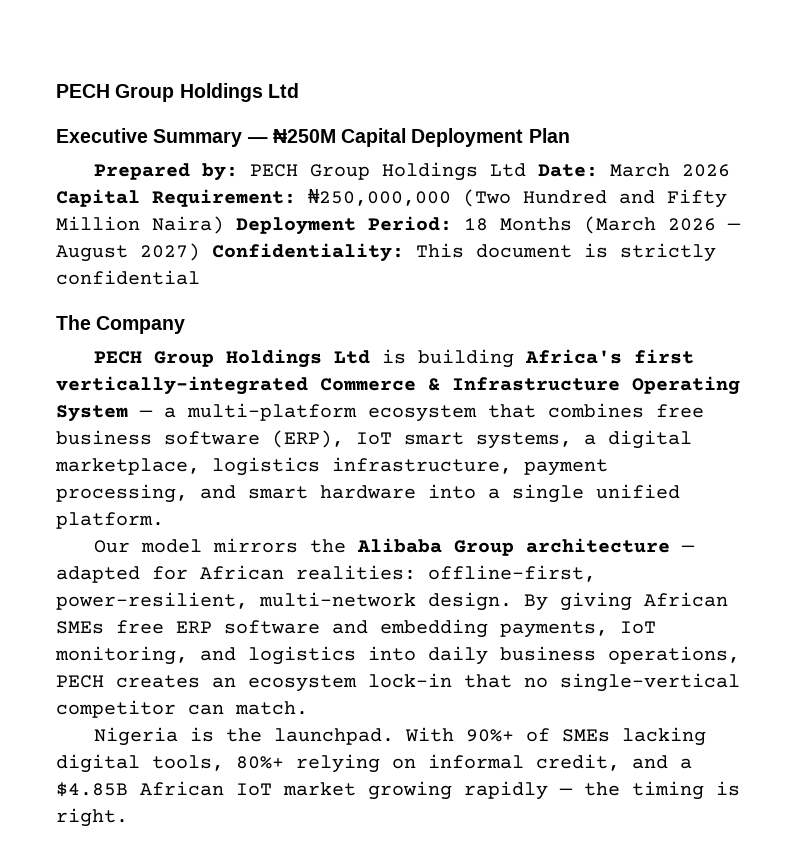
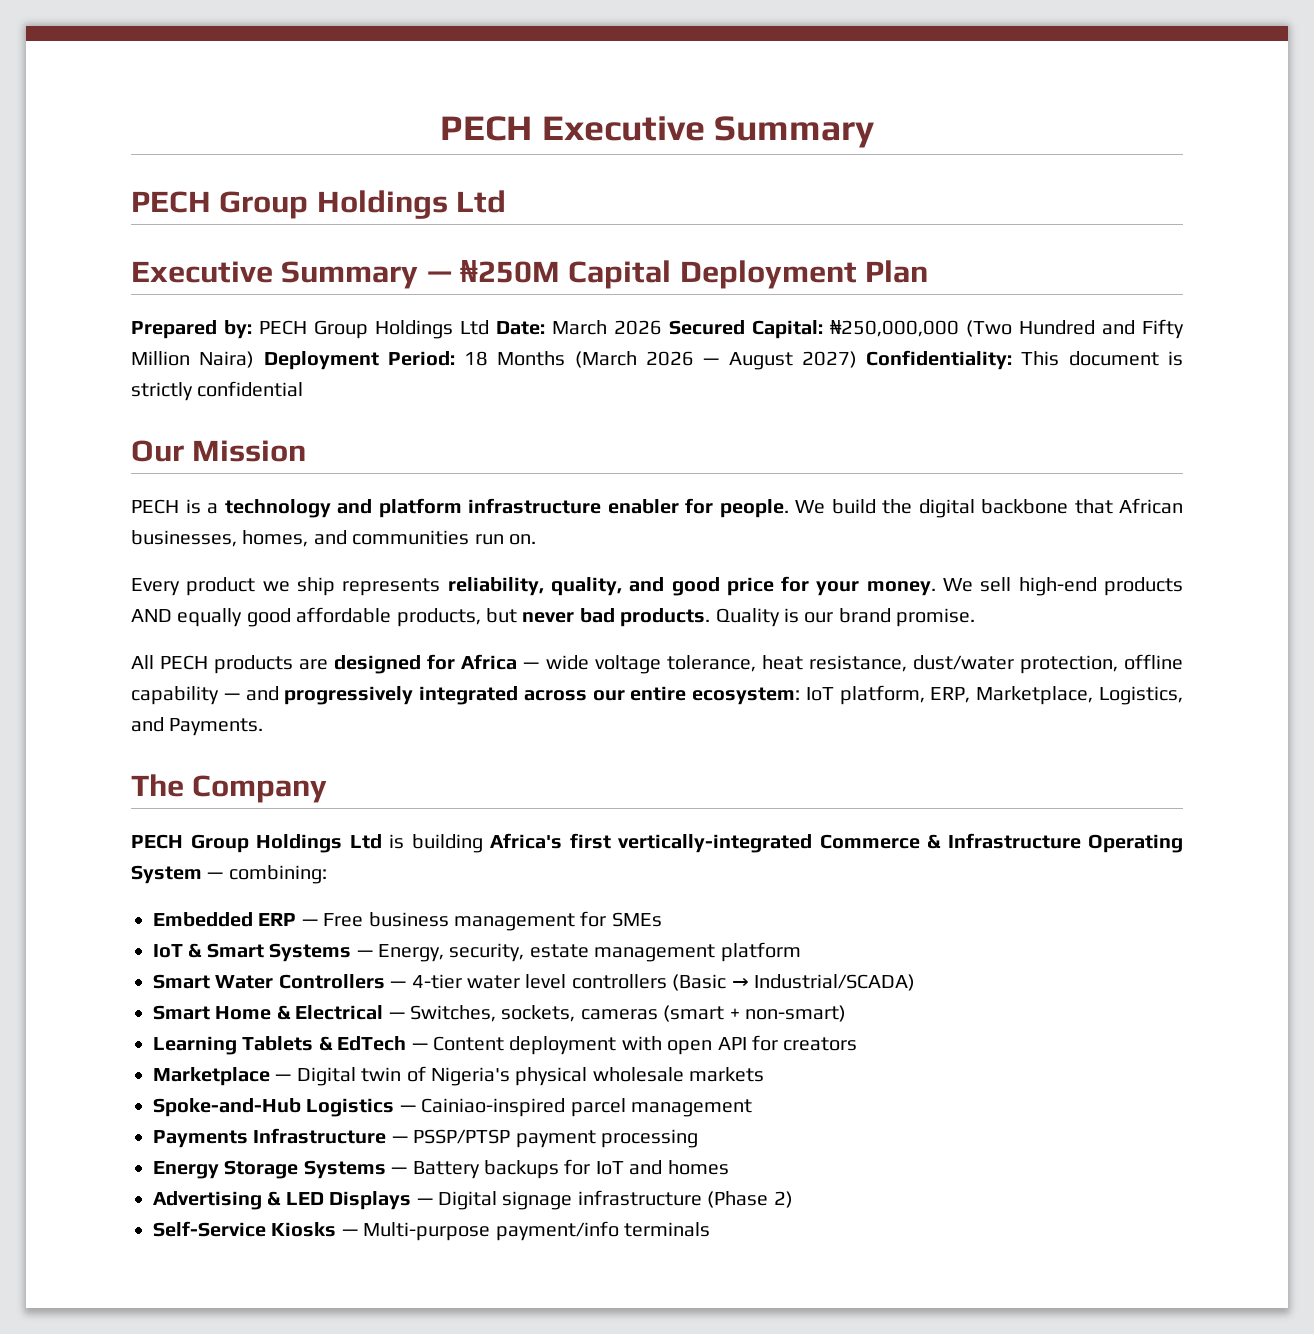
[56,84,110,98] PECH -> [439,116,875,148] [131,191,211,213] PECH Executive Summary // PECH
[56,189,296,207] Capital Requirement: -> [669,320,823,339] Secured Capital:
(200, 277) none -> [131,440,307,462] [131,498,1183,518] [131,530,536,547] [131,576,1183,596] [131,607,976,627] [131,654,1184,674] [131,685,1183,705] [131,717,264,736] // Our Mission // PECH is a technology and platform infrastructure enabler for people. We build the digital backbone that African businesses, homes, and communities run on. // Every product we ship represents reliability, quality, and good price for your money. We sell high-end products AND equally good affordable products, but never bad products. Quality is our brand promise. // All PECH products are designed for Africa — wide voltage tolerance, heat resistance, dust/water protection, offline capability — and progressively integrated across our entire ecosystem: IoT platform, ERP, Marketplace, Logistics, and Payments.
[164,403,704,422] [56,430,692,449] [55,457,608,476] [56,484,680,503] [56,512,164,529] [94,538,696,556] [56,565,596,583] [56,592,728,611] [56,619,656,638] [55,646,740,665] [56,673,740,692] [56,700,308,718] [94,727,707,746] [56,754,692,773] [56,781,740,800] [56,808,128,827] a multi-platform ecosystem that combines free business software (ERP), IoT smart systems, a digital marketplace, logistics infrastructure, payment processing, and smart hardware into a single unified platform. // Our model mirrors the Alibaba Group architecture — adapted for African realities: offline-first, power-resilient, multi-network design. By giving African SMEs free ERP software and embedding payments, IoT monitoring, and logistics into daily business operations, PECH creates an ecosystem lock-in that no single-vertical competitor can match. // Nigeria is the launchpad. With 90%+ of SMEs lacking digital tools, 80%+ relying on informal credit, and a $4.85B African IoT market growing rapidly — the timing is right. -> [228,865,327,884] [153,911,662,931] [153,942,801,962] [153,974,915,991] [153,1005,846,1022] [153,1035,858,1055] [153,1066,765,1086] [153,1098,752,1117] [153,1128,698,1148] [153,1159,729,1179] [153,1190,793,1210] [153,1221,710,1241] combining: // Embedded ERP — Free business management for SMEs // IoT & Smart Systems — Energy, security, estate management platform // Smart Water Controllers — 4-tier water level controllers (Basic → Industrial/SCADA) // Smart Home & Electrical — Switches, sockets, cameras (smart + non-smart) // Learning Tablets & EdTech — Content deployment with open API for creators // Marketplace — Digital twin of Nigeria's physical wholesale markets // Spoke-and-Hub Logistics — Cainiao-inspired parcel management // Payments Infrastructure — PSSP/PTSP payment processing // Energy Storage Systems — Battery backups for IoT and homes // Advertising & LED Displays — Digital signage infrastructure (Phase 2) // Self-Service Kiosks — Multi-purpose payment/info terminals

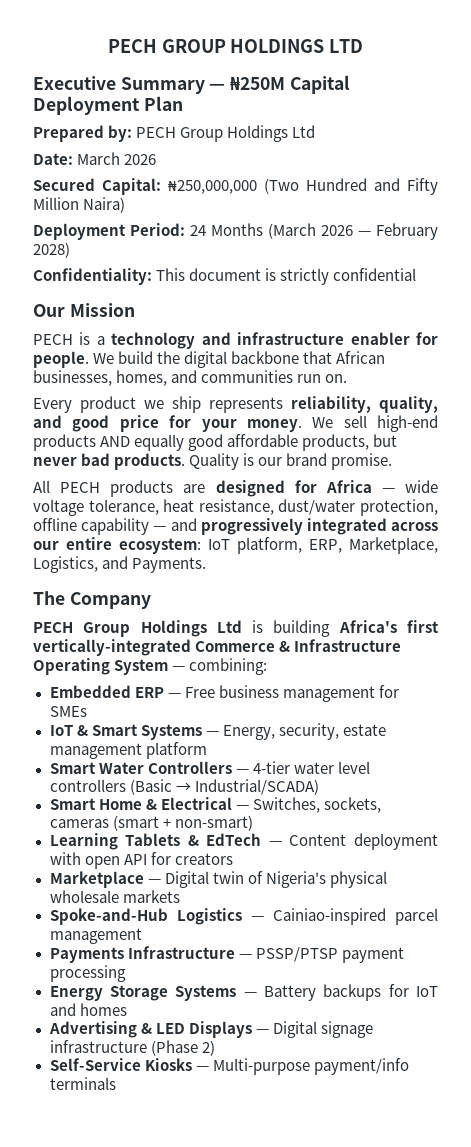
[439,116,875,148] [131,190,507,219] PECH Executive Summary // PECH Group Holdings Ltd -> [107,39,364,53] PECH GROUP HOLDINGS LTD
(489, 327) none -> (316, 131) //
(662, 327) none -> (157, 159) //
(255, 359) none -> (126, 205) //
[464,351,489,366] 18 -> [190,225,206,236] 24
[728,351,857,370] August 2027) -> [376,223,438,240] [33,242,70,258] February 2028) //
[378,498,462,518] platform -> (231, 338) none

